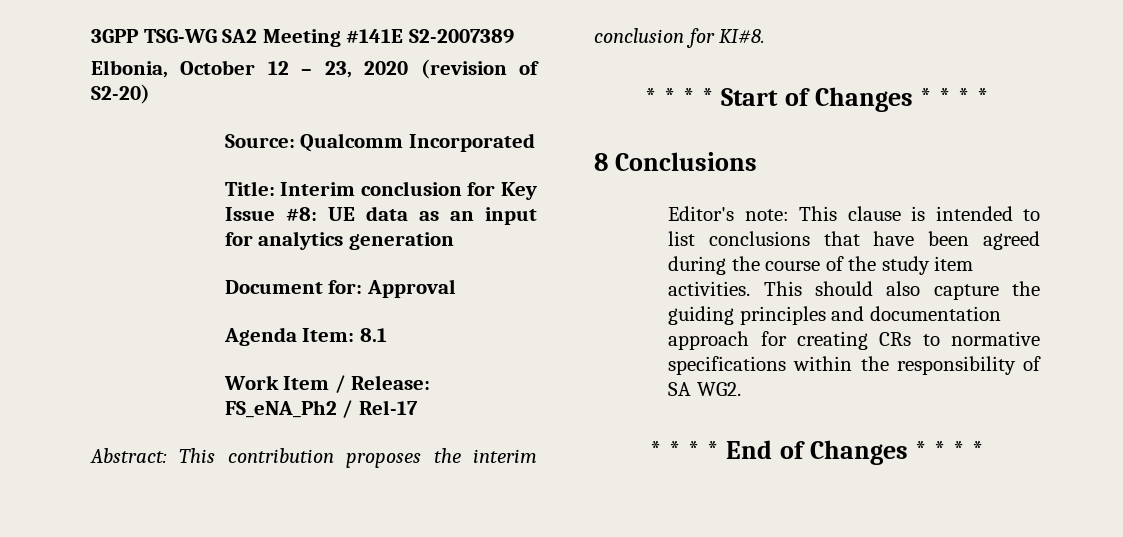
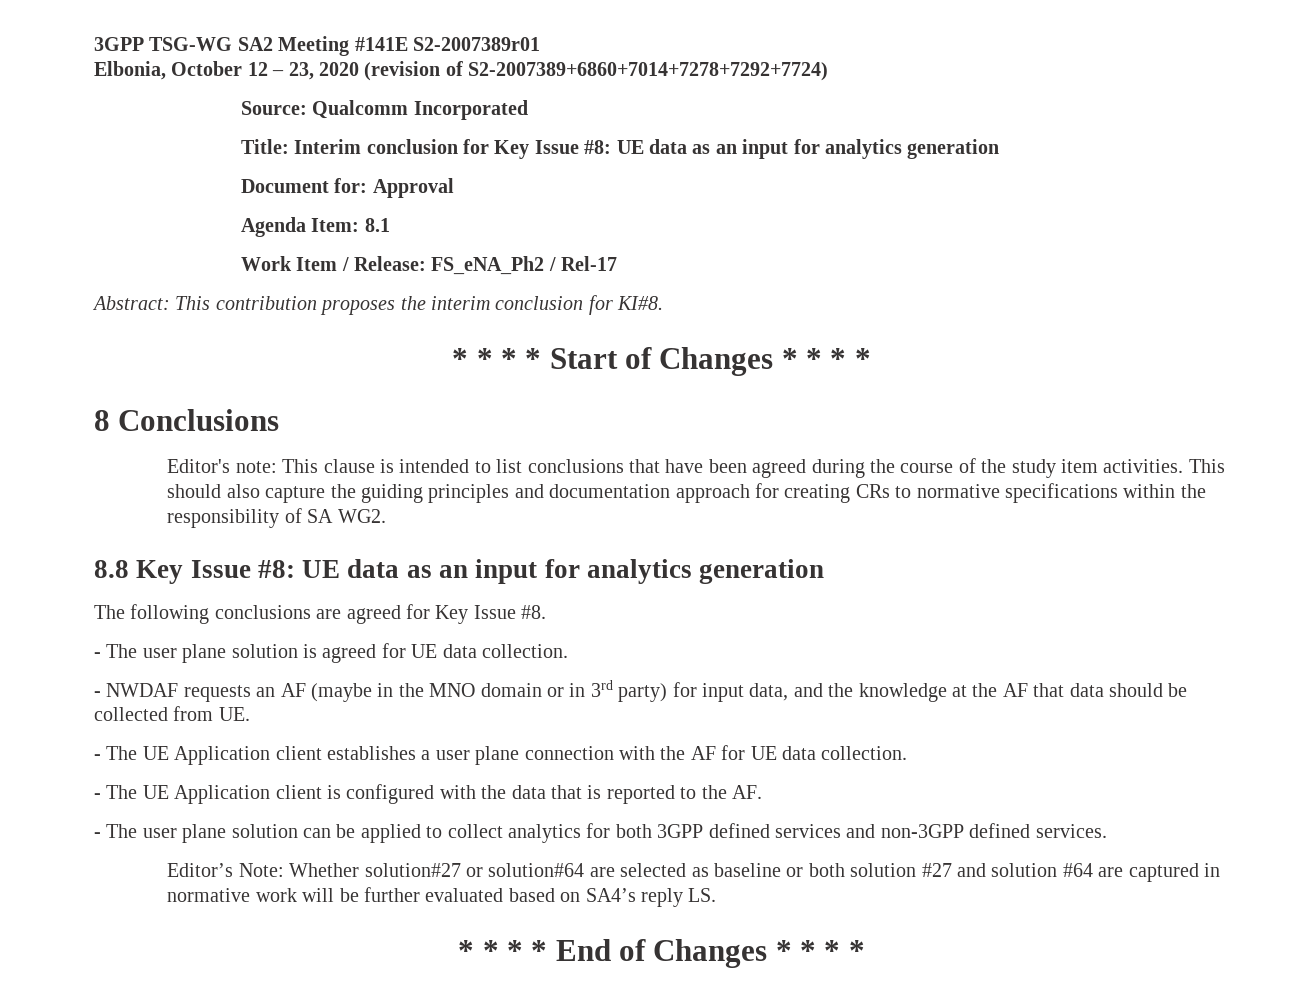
[408,29,514,44] S2-2007389 -> [413,37,540,51] S2-2007389r01
[91,84,150,104] S2-20) -> [468,62,829,81] S2-2007389+6860+7014+7278+7292+7724)
(741, 389) none -> [94,559,825,584] [94,604,547,624] [94,643,568,663] [94,680,1188,702] [94,706,250,721] [94,745,908,765] [94,784,762,804] [94,823,1107,843] [167,863,1220,882] [167,887,717,907] // 8.8 Key Issue #8: UE data as an input for analytics generation // The following conclusions are agreed for Key Issue #8. // - The user plane solution is agreed for UE data collection. // - NWDAF requests an AF (maybe in the MNO domain or in 3rd party) for input data, and the knowledge at the AF that data should be collected from UE. // - The UE Application client establishes a user plane connection with the AF for UE data collection. // - The UE Application client is configured with the data that is reported to the AF. // - The user plane solution can be applied to collect analytics for both 3GPP defined services and non-3GPP defined services. // Editor’s Note: Whether solution#27 or solution#64 are selected as baseline or both solution #27 and solution #64 are captured in normative work will be further evaluated based on SA4’s reply LS.

